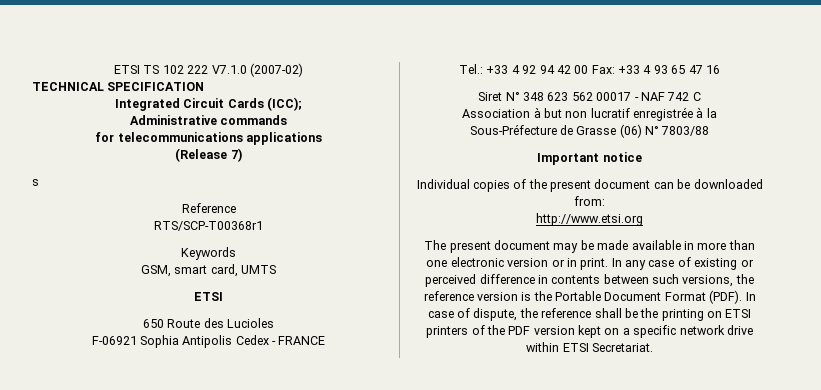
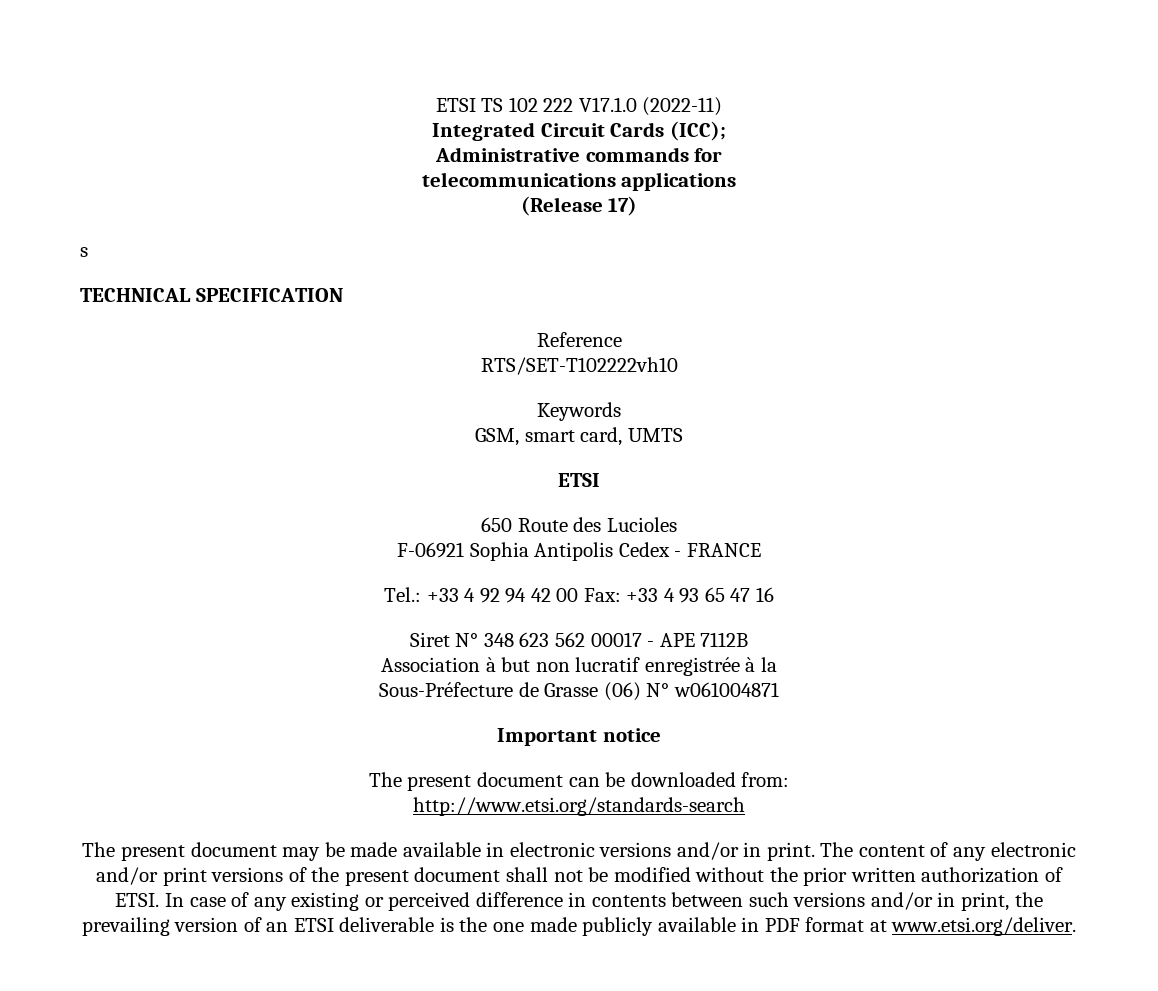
[211,63,303,77] [32,82,205,91] V7.1.0 (2007-02) // TECHNICAL SPECIFICATION -> [578,97,723,116] V17.1.0 (2022-11)
[95,132,115,142] // for -> [694,148,723,162] for //
[230,148,242,162] 7) -> [608,196,638,216] 17)
(39, 182) none -> [80,288,343,302] // TECHNICAL SPECIFICATION
[154,221,263,231] RTS/SCP-T00368r1 -> [480,357,678,375] RTS/SET-T102222vh10
[640,92,701,101] NAF 742 C -> [659,632,749,647] APE 7112B
[661,126,710,136] 7803/88 -> [673,682,779,697] w061004871
[416,179,547,192] Individual copies of the -> [368,772,402,787] The
[536,213,643,226] http://www.etsi.org -> [413,797,745,816] http://www.etsi.org/standards-search
[697,240,755,250] [426,257,691,270] more than one electronic version or in print. In any case of -> [509,842,1076,861] [96,867,1063,886] [115,892,287,911] electronic versions and/or in print. The content of any electronic and/or print versions of the present document shall not be modified without the prior written authorization of ETSI. In case of any
[682,274,754,287] [423,290,756,304] [427,308,752,321] [426,325,753,338] [526,342,653,352] versions, the reference version is the Portable Document Format (PDF). In case of dispute, the reference shall be the printing on ETSI printers of the PDF version kept on a specific network drive within ETSI Secretariat. -> [793,892,1043,911] [81,917,1077,936] versions and/or in print, the prevailing version of an ETSI deliverable is the one made publicly available in PDF format at www.etsi.org/deliver.

